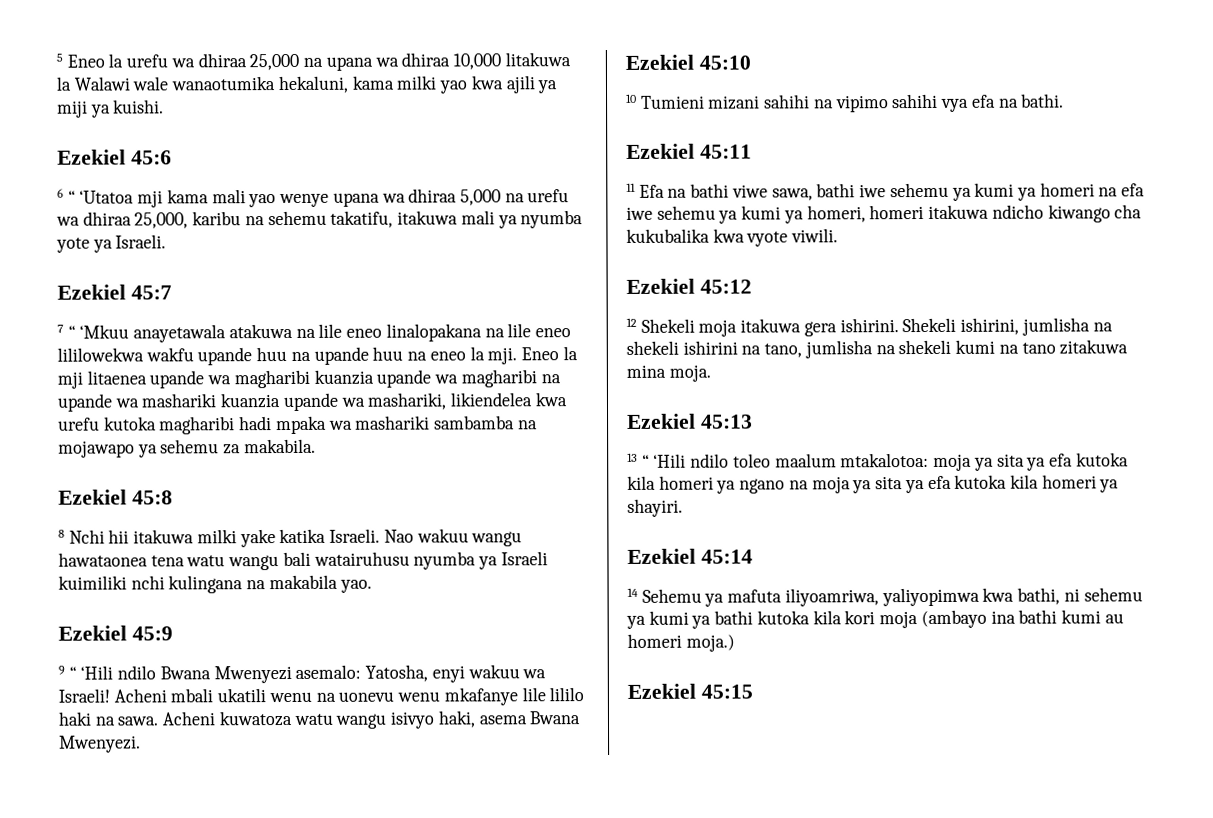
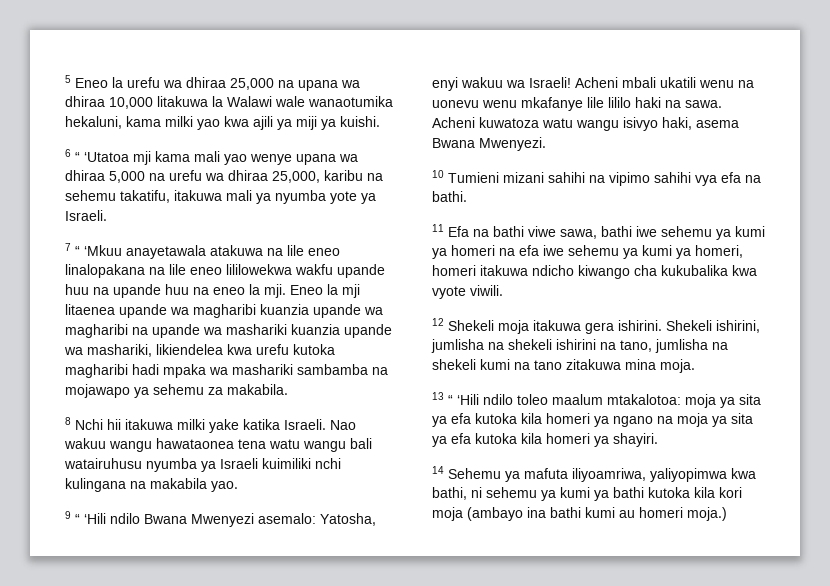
[57,149,172,165] // Ezekiel 45:6 -> (380, 121) none
[57,284,172,300] // Ezekiel 45:7 -> (107, 215) none
[58,489,173,505] // Ezekiel 45:8 -> (288, 389) none
[58,625,173,641] // Ezekiel 45:9 -> (238, 486) none
[625,54,751,70] // Ezekiel 45:10 -> (546, 144) none
[626,143,752,159] // Ezekiel 45:11 -> (467, 196) none
[626,278,752,294] // Ezekiel 45:12 -> (503, 290) none
[627,413,753,429] // Ezekiel 45:13 -> (695, 366) none
[627,548,753,564] // Ezekiel 45:14 -> (658, 440) none
[627,683,753,699] // Ezekiel 45:15 -> (727, 514) none

